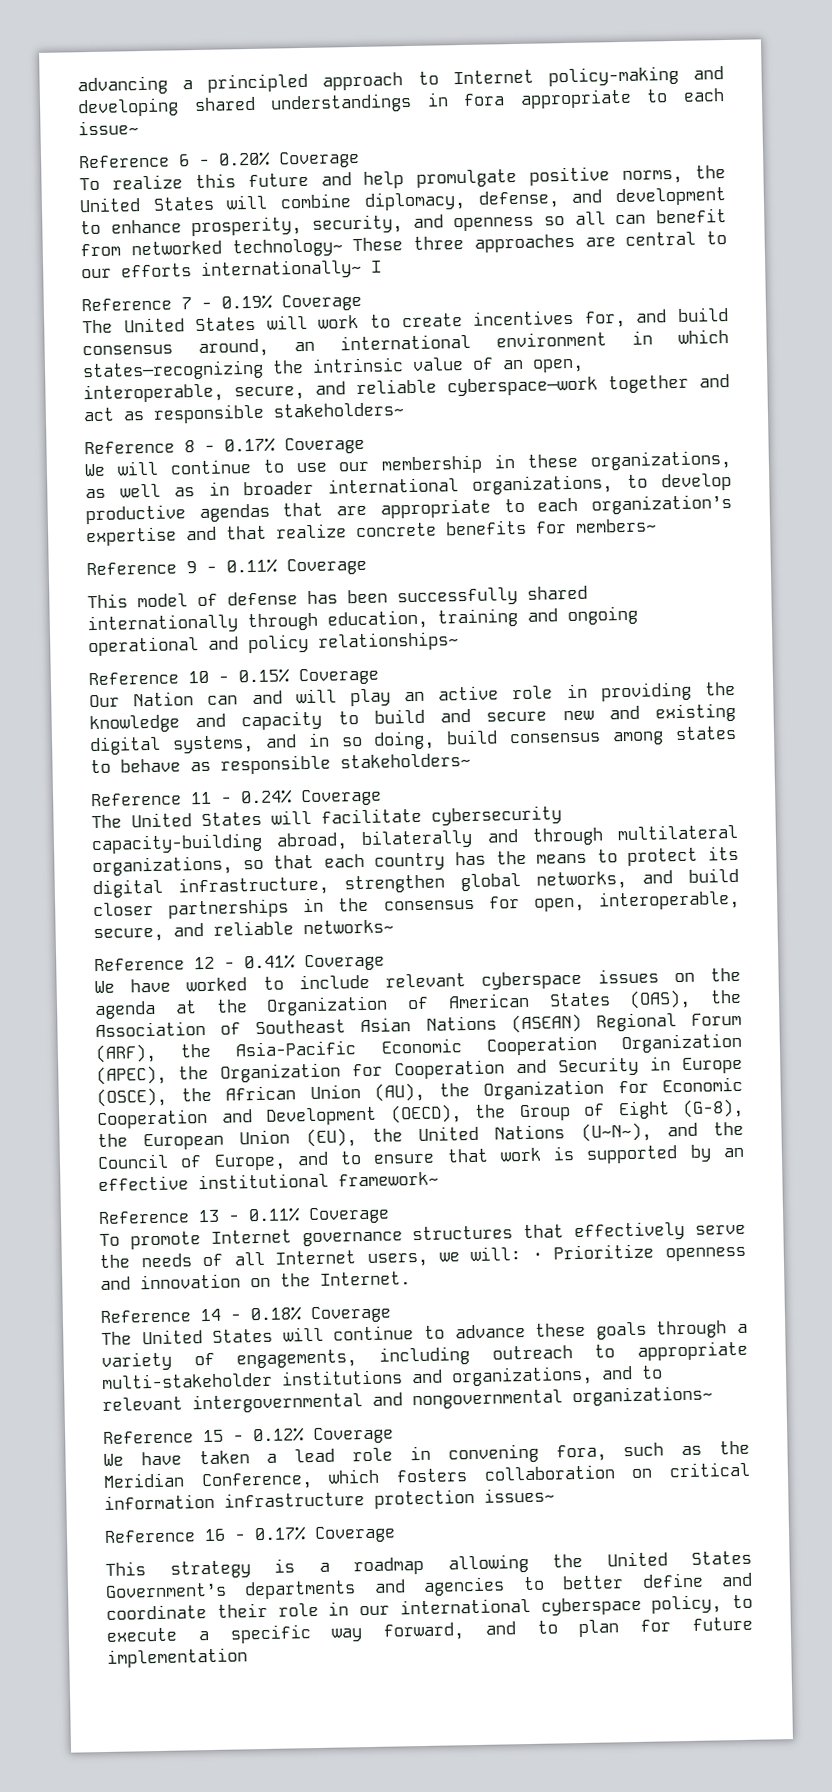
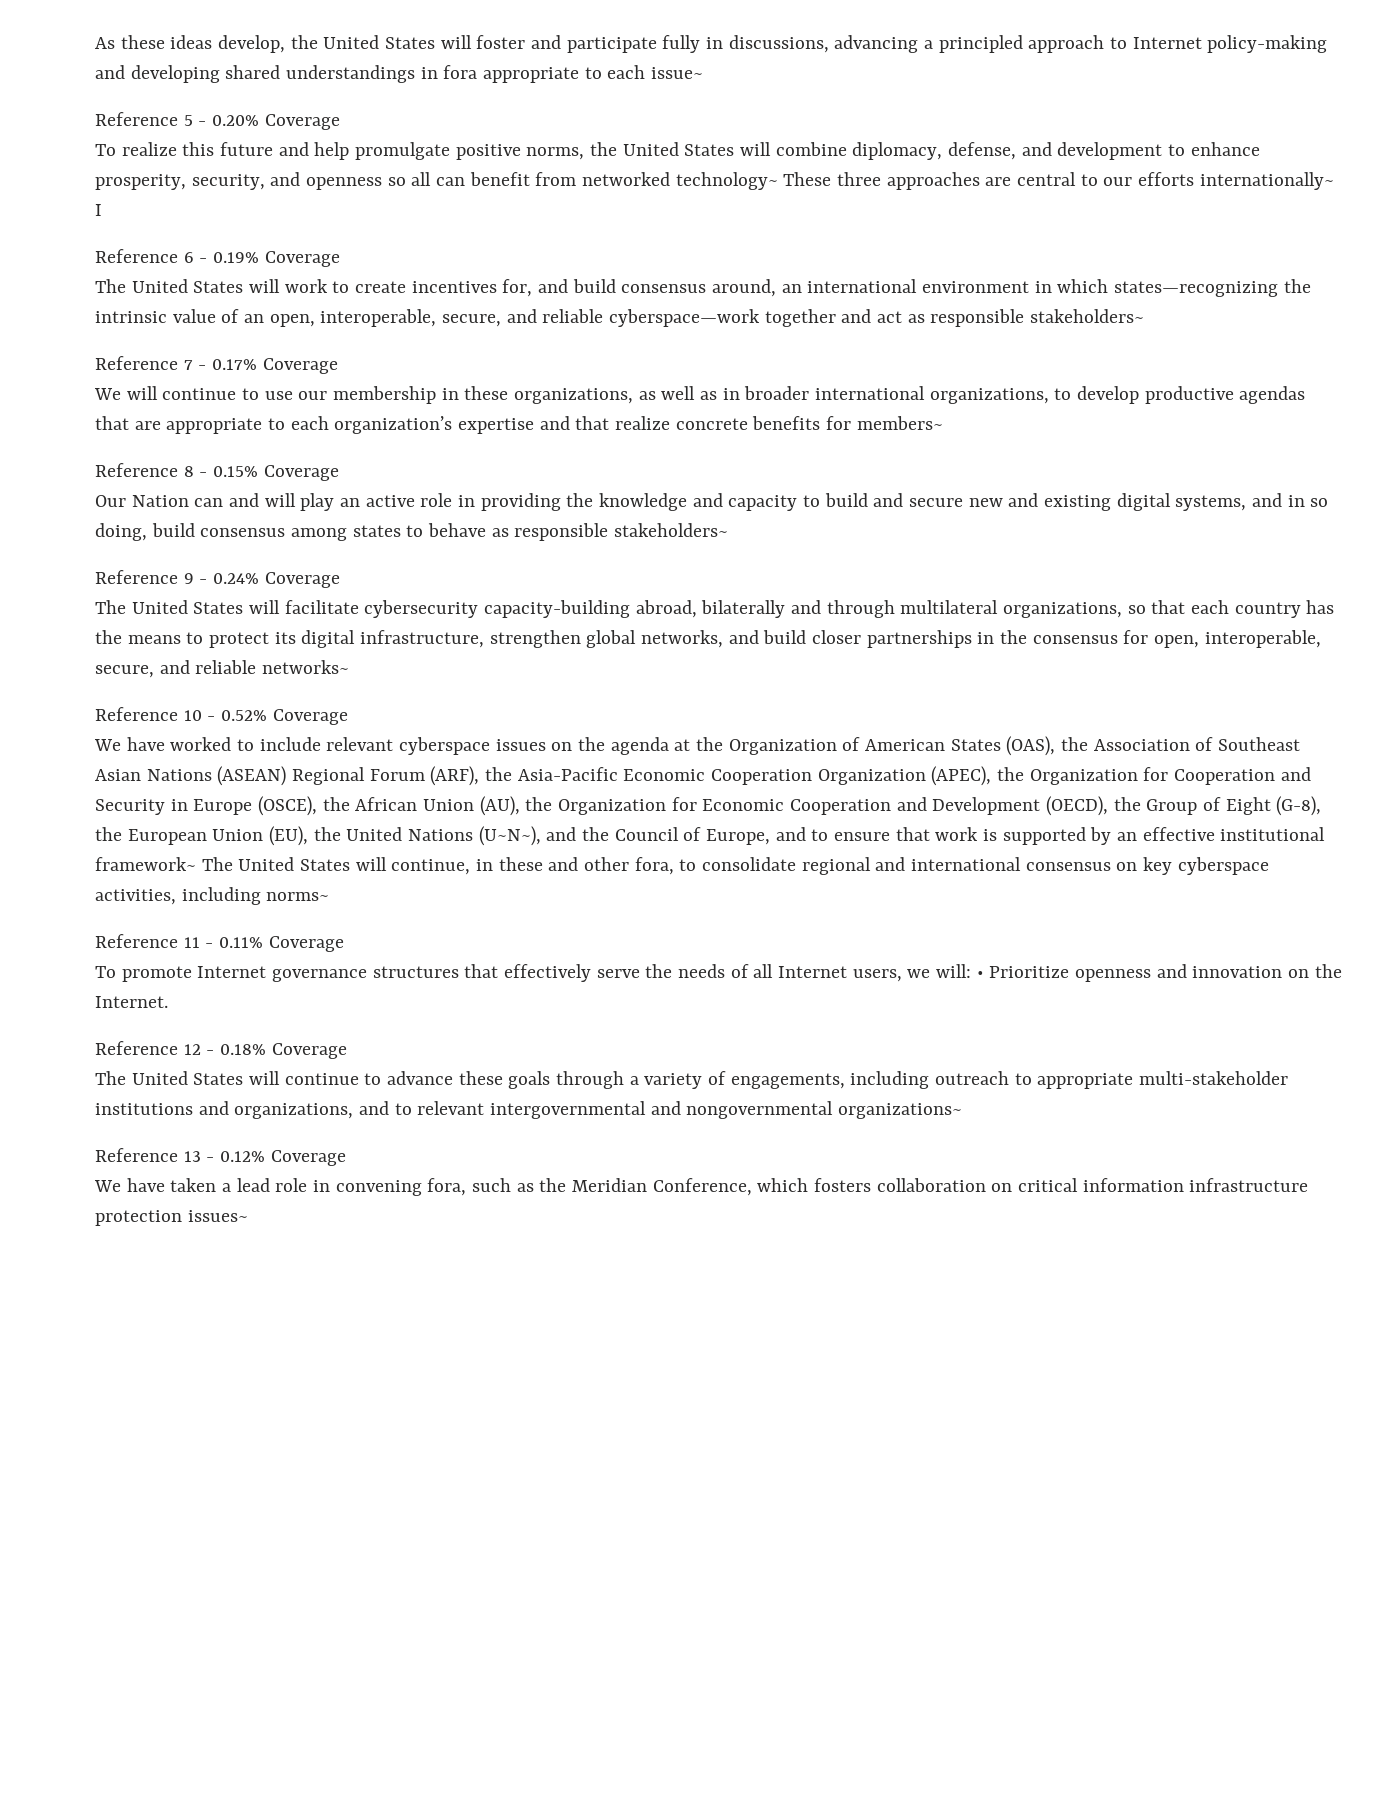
(77, 85) none -> [95,35,829,53] As these ideas develop, the United States will foster and participate fully in discussions,
[178,154,190,167] 6 -> [183,115,193,126] 5
[181,297,192,310] 7 -> [183,252,194,263] 6
[184,440,195,453] 8 -> [183,360,193,370] 7
[186,557,367,576] [87,585,588,609] [87,605,638,635] [88,631,459,657] [88,670,209,686] 9 - 0.11% Coverage // This model of defense has been successfully shared internationally through education, training and ongoing operational and policy relationships~ // Reference 10 -> [183,466,194,477] 8
[191,791,212,805] 11 -> [183,573,194,584] 9
[194,954,296,970] 12 - 0.41% -> [183,710,268,721] 10 - 0.52%
[98,1209,220,1225] // Reference 13 -> [201,857,1269,875] [95,887,330,905] [95,934,200,948] The United States will continue, in these and other fora, to consolidate regional and international consensus on key cyberspace activities, including norms~ // Reference 11
[200,1308,221,1322] 14 -> [183,1044,201,1055] 12
[203,1429,224,1443] 15 -> [183,1151,201,1162] 13
[104,1525,396,1544] [105,1550,752,1579] [105,1572,754,1600] [106,1594,753,1620] [106,1616,753,1644] [107,1647,248,1668] // Reference 16 - 0.17% Coverage // This strategy is a roadmap allowing the United States Government’s departments and agencies to better define and coordinate their role in our international cyberspace policy, to execute a specific way forward, and to plan for future implementation -> (248, 1216) none

